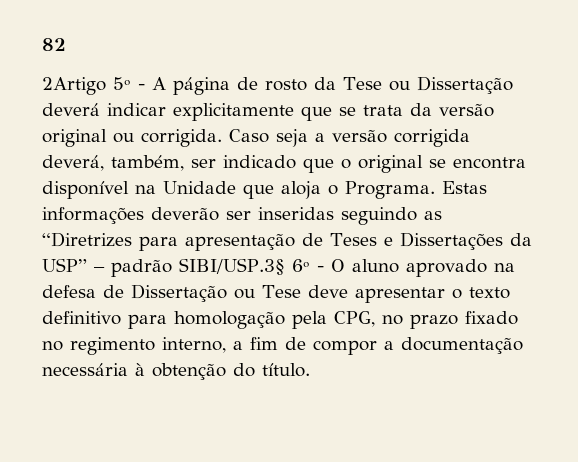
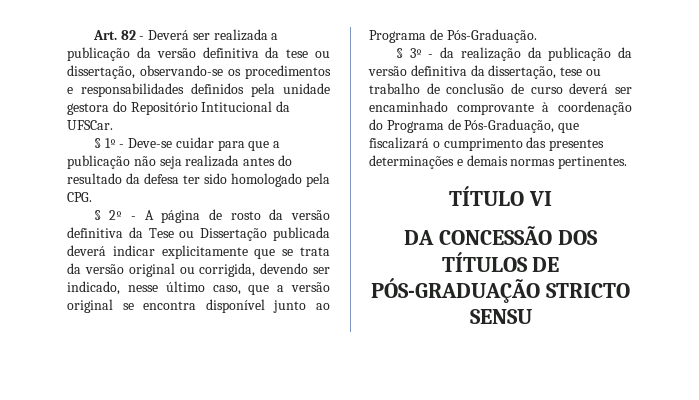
(42, 44) none -> [92,30,117,40] Art.
[42,77,131,95] // 2Artigo 5º -> [139,29,279,41] [67,47,330,61] [67,65,331,79] [67,83,330,97] [67,101,291,115] [67,120,113,130] [93,137,281,151] [67,155,292,169] [67,173,330,187] [67,192,92,202] [93,210,123,220] - Deverá ser realizada a publicação da versão definitiva da tese ou dissertação, observando-se os procedimentos e responsabilidades definidos pela unidade gestora do Repositório Intitucional da UFSCar. // § 1º - Deve-se cuidar para que a publicação não seja realizada antes do resultado da defesa ter sido homologado pela CPG. // § 2º
(336, 83) none -> [291,210,330,220] [67,227,143,238] versão definitiva da
(513, 85) none -> [273,227,330,241] publicada
[141,129,470,147] [42,155,526,173] [42,181,487,199] [42,207,442,225] [42,232,532,251] [42,258,515,277] [42,284,510,303] [42,311,518,329] [42,337,523,355] [42,363,310,380] corrigida. Caso seja a versão corrigida deverá, também, ser indicado que o original se encontra disponível na Unidade que aloja o Programa. Estas informações deverão ser inseridas seguindo as “Diretrizes para apresentação de Teses e Dissertações da USP” – padrão SIBI/USP.3§ 6º - O aluno aprovado na defesa de Dissertação ou Tese deve apresentar o texto definitivo para homologação pela CPG, no prazo fixado no regimento interno, a fim de compor a documentação necessária à obtenção do título. -> [199,263,330,277] [67,281,330,295] [67,299,330,313] [369,29,537,43] [395,47,632,61] [368,65,601,79] [369,83,632,94] [369,101,632,115] [369,119,580,133] [369,137,605,151] [369,155,628,169] [449,186,552,206] [404,226,598,245] [441,252,560,272] [371,278,630,303] [469,309,532,324] corrigida, devendo ser indicado, nesse último caso, que a versão original se encontra disponível junto ao Programa de Pós-Graduação. // § 3º - da realização da publicação da versão definitiva da dissertação, tese ou trabalho de conclusão de curso deverá ser encaminhado comprovante à coordenação do Programa de Pós-Graduação, que fiscalizará o cumprimento das presentes determinações e demais normas pertinentes. // TÍTULO VI // DA CONCESSÃO DOS TÍTULOS DE PÓS-GRADUAÇÃO STRICTO SENSU

